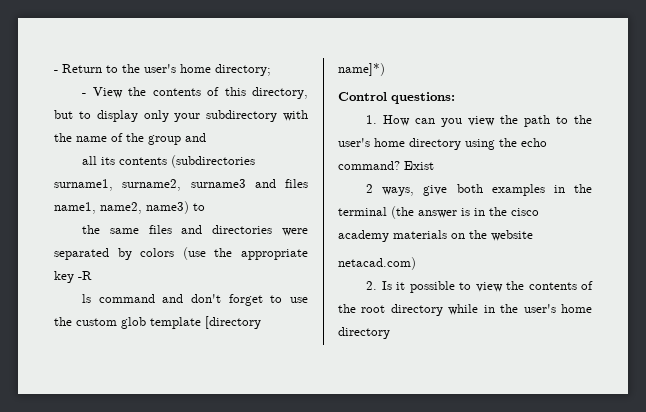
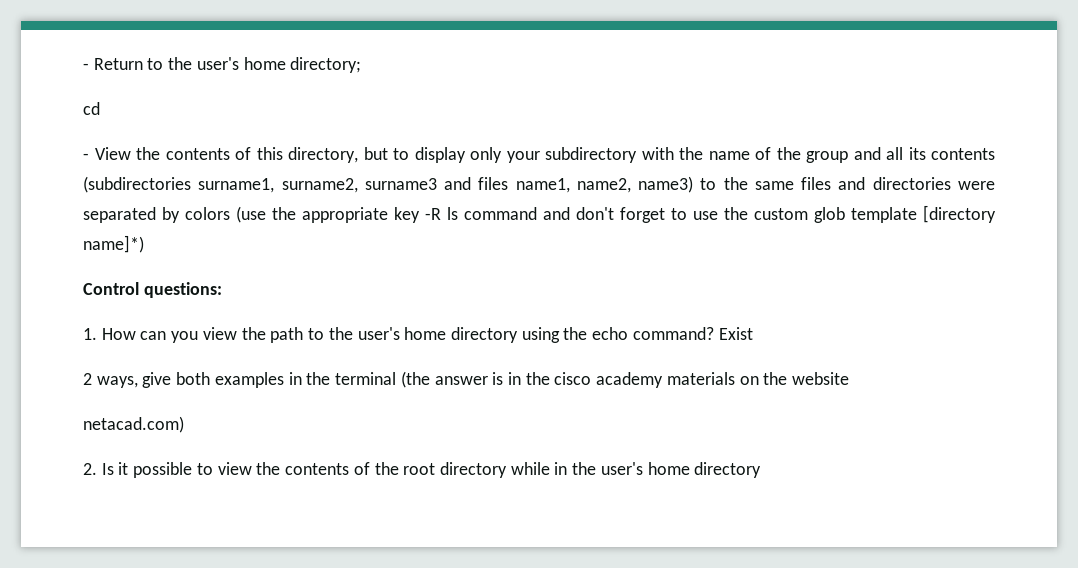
(271, 70) none -> [83,102,100,115] // cd
(206, 137) // -> (881, 153) none
(205, 207) // -> (717, 184) none
(92, 275) // -> (441, 214) none

